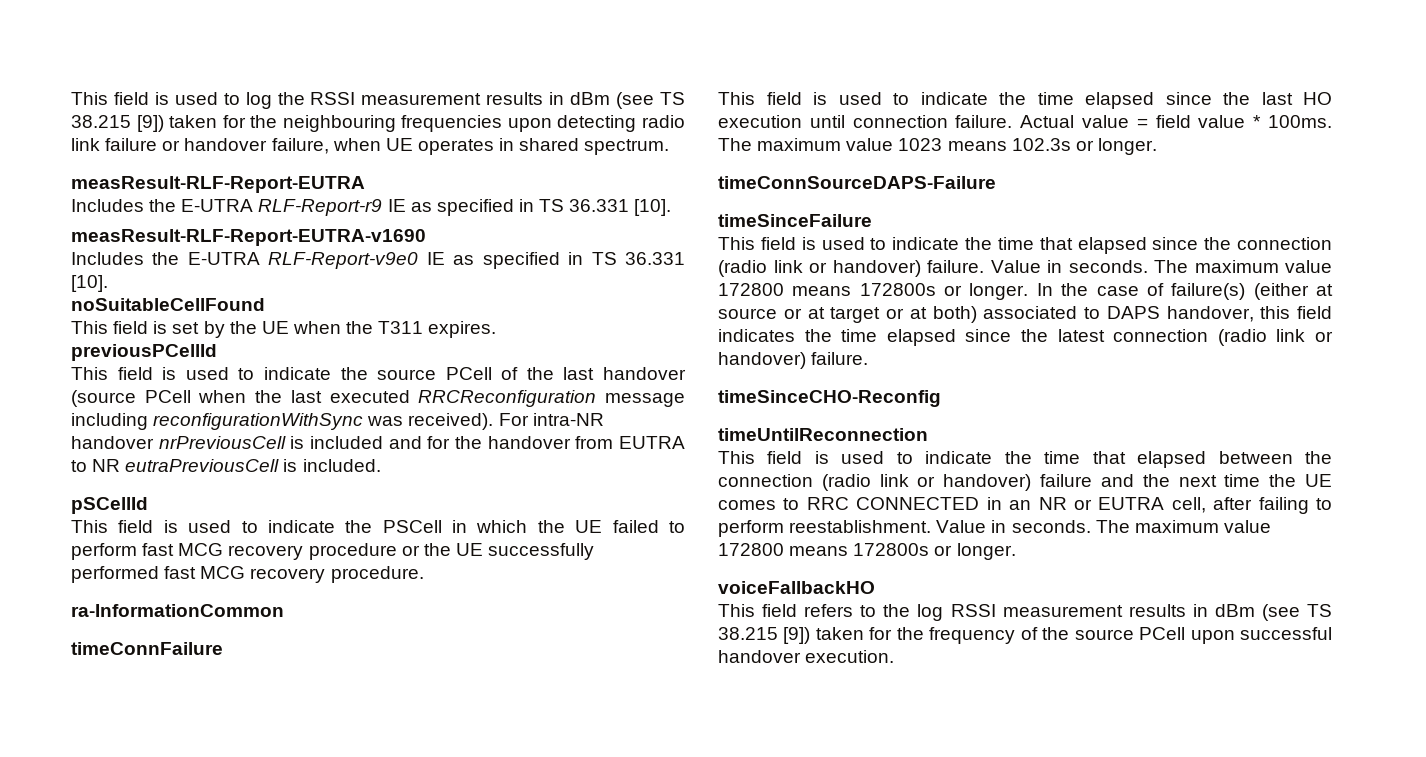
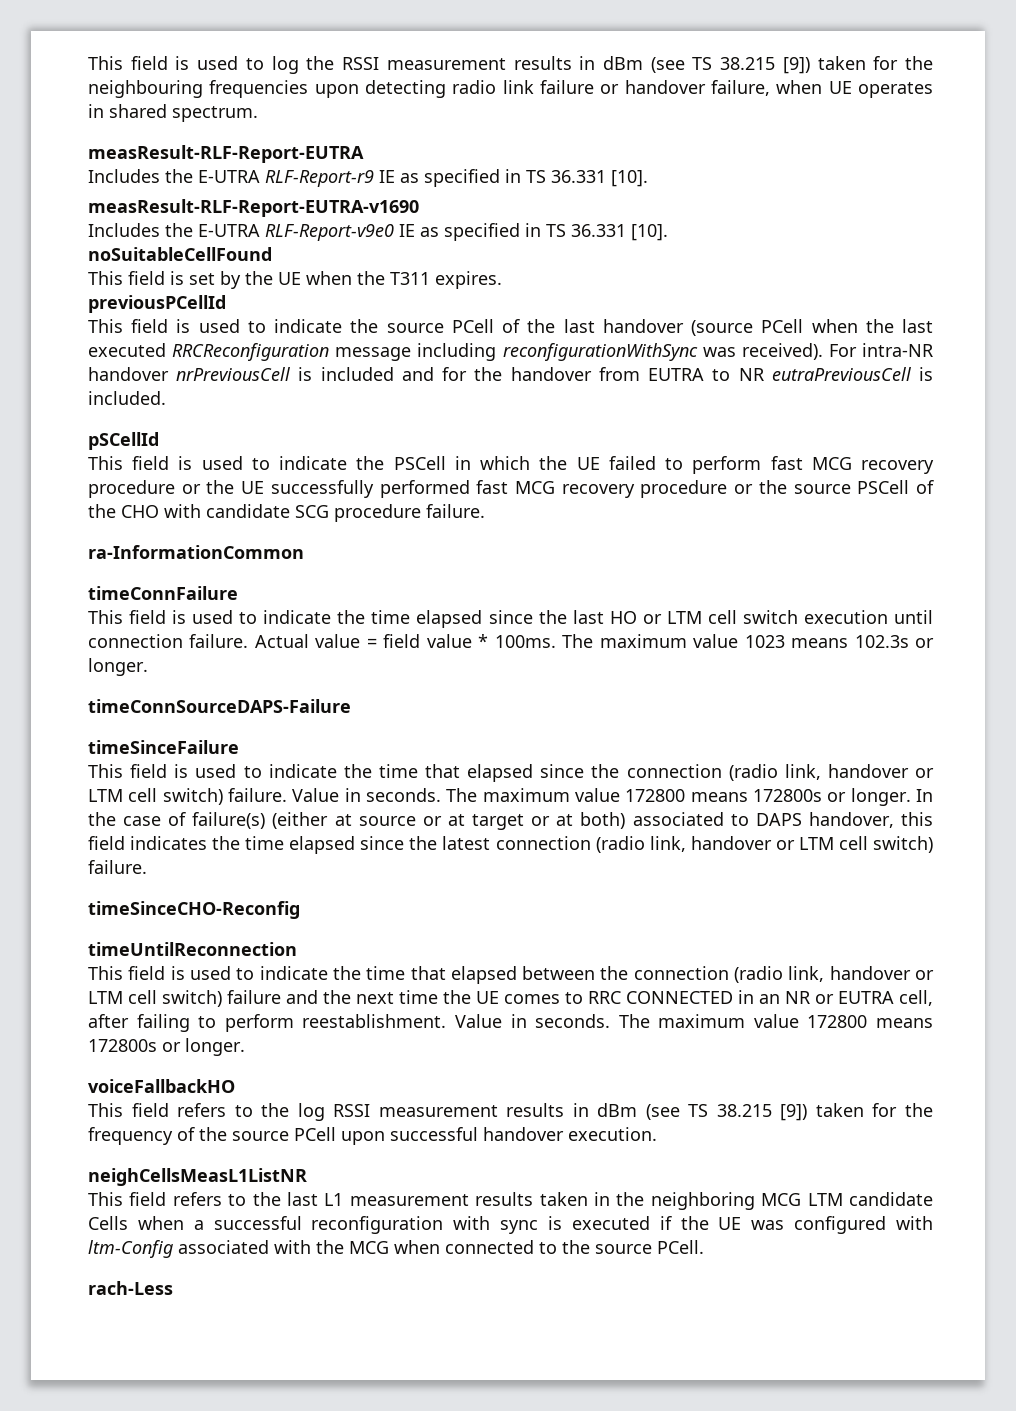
[330,566,424,583] procedure. -> [640,480,934,498] [88,504,485,522] procedure or the source PSCell of the CHO with candidate SCG procedure failure.
(1332, 98) none -> [642,610,798,624] or LTM cell switch
[773,260,921,277] link or handover) -> [784,764,934,780] [88,788,223,805] link, handover or LTM cell switch)
[1276,329,1333,342] [718,352,806,369] link or handover) -> [649,836,934,853] link, handover or LTM cell switch)
[879,474,1032,491] link or handover) -> [788,966,934,982] [88,990,222,1007] link, handover or LTM cell switch)
(895, 656) none -> [88,1168,307,1186] [88,1192,933,1210] [88,1216,934,1234] [88,1240,704,1258] [88,1281,173,1295] // neighCellsMeasL1ListNR // This field refers to the last L1 measurement results taken in the neighboring MCG LTM candidate Cells when a successful reconfiguration with sync is executed if the UE was configured with ltm-Config associated with the MCG when connected to the source PCell. // rach-Less

